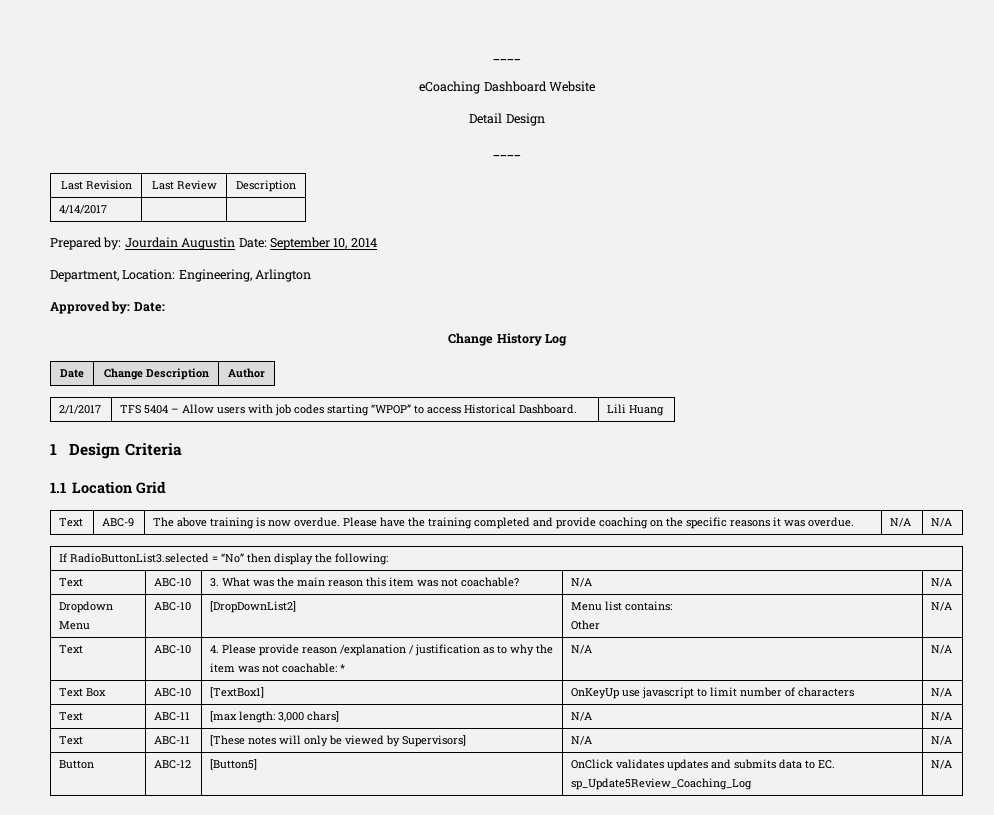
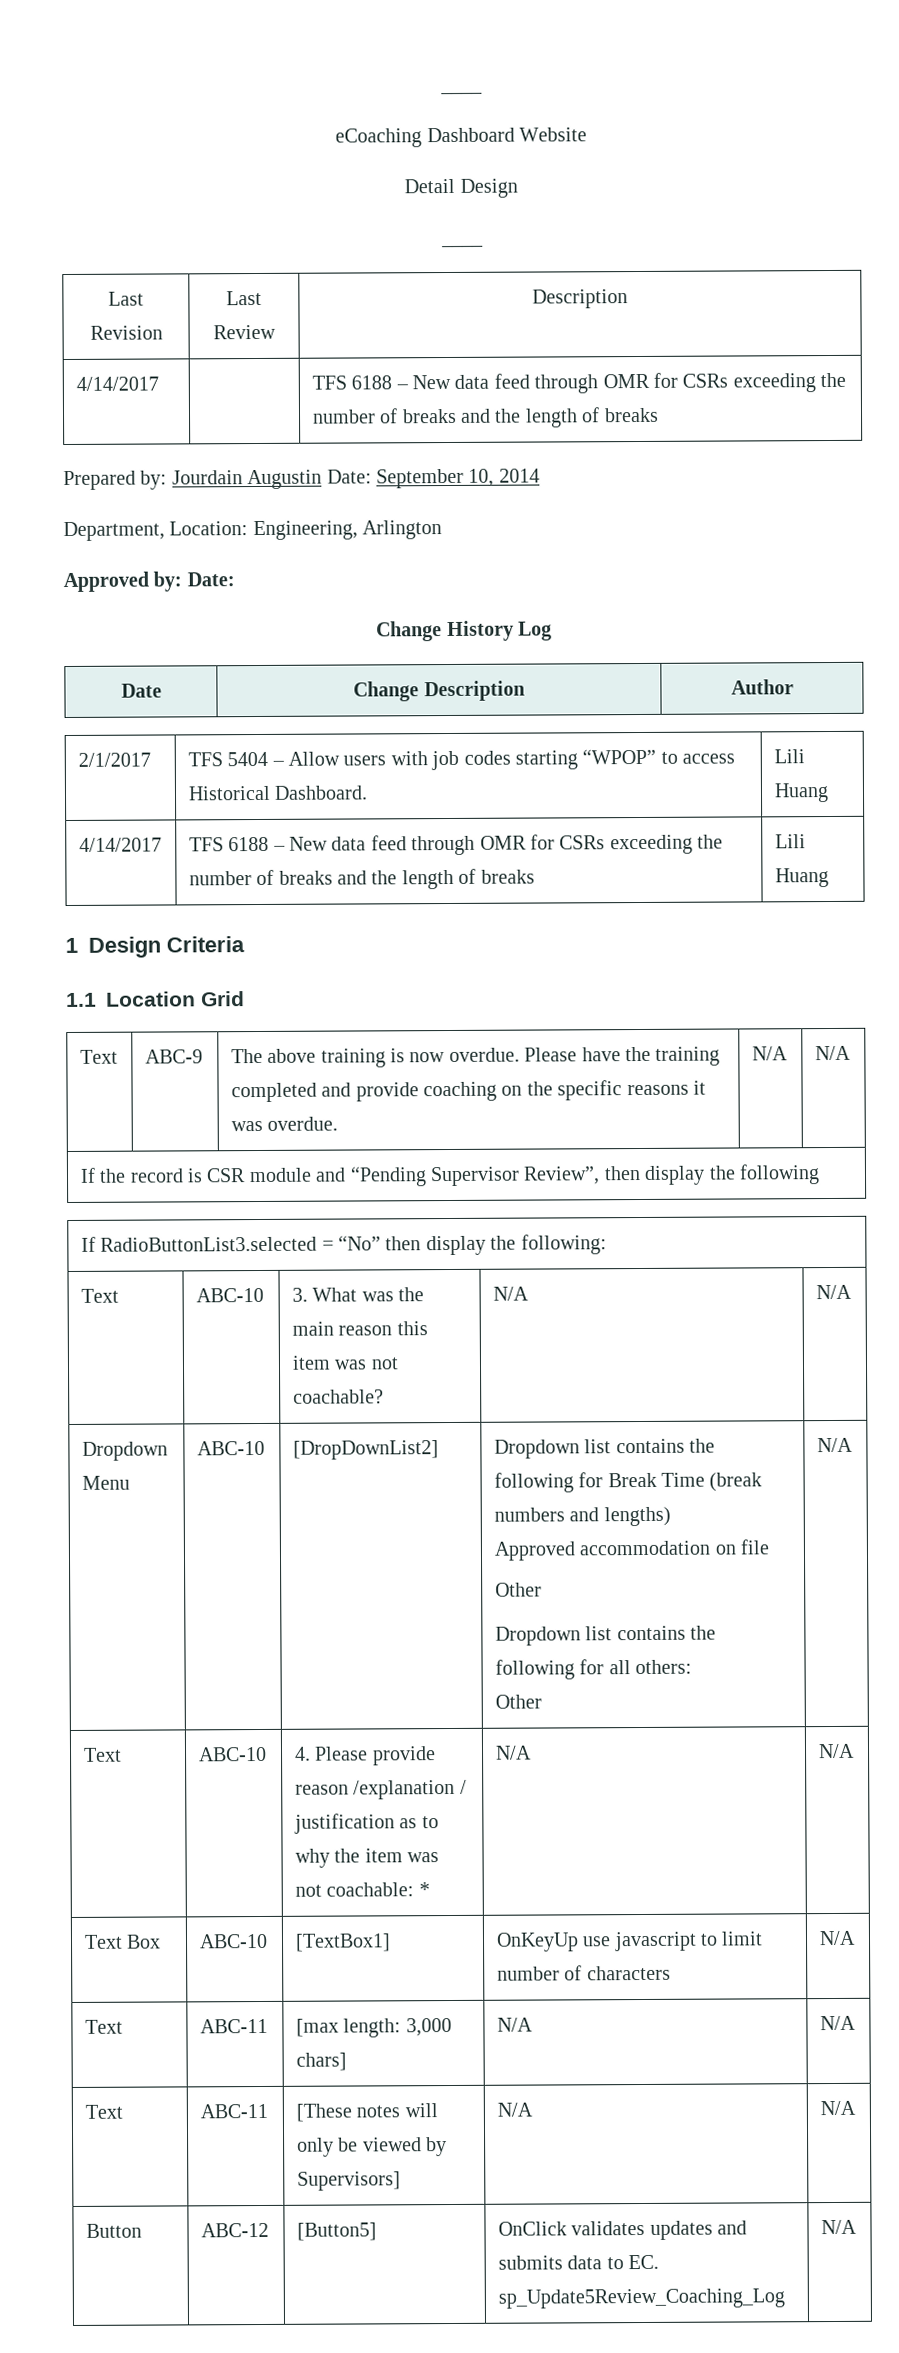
(108, 209) none -> [311,372,847,394] [311,407,659,428] TFS 6188 – New data feed through OMR for CSRs exceeding the number of breaks and the length of breaks
(665, 410) none -> [78,837,162,852] [188,834,724,856] [188,868,535,890] [774,834,806,849] [774,868,829,888] // 4/14/2017 | TFS 6188 – New data feed through OMR for CSRs exceeding the number of breaks and the length of breaks | Lili Huang
(953, 522) none -> [79,1164,821,1187] // If the record is CSR module and “Pending Supervisor Review”, then display the following
[571,601,673,611] Menu list contains: -> [493,1438,716,1459] [493,1472,763,1493] [493,1506,671,1527] [493,1539,770,1561] [494,1582,542,1597] [494,1625,717,1646] [494,1659,693,1680] Dropdown list contains the following for Break Time (break numbers and lengths) // Approved accommodation on file // Other // Dropdown list contains the following for all others:

